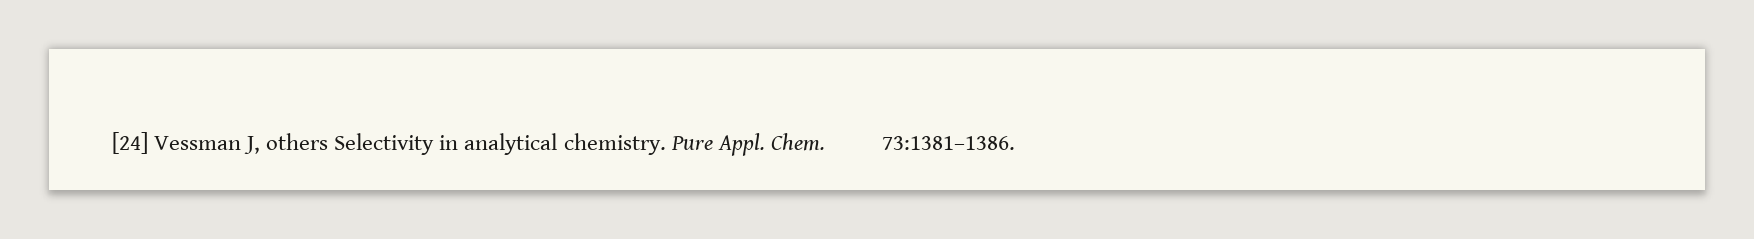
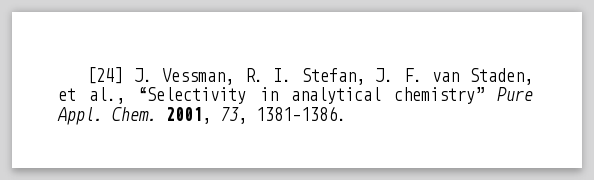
[154,133,435,155] Vessman J, others Selectivity -> [133,68,533,85] [58,87,247,104] J. Vessman, R. I. Stefan, J. F. van Staden, et al., “Selectivity
[563,133,666,155] chemistry. -> [393,87,484,104] chemistry”
[882,136,1015,150] 73:1381–1386. -> [166,106,346,124] 2001, 73, 1381–1386.

